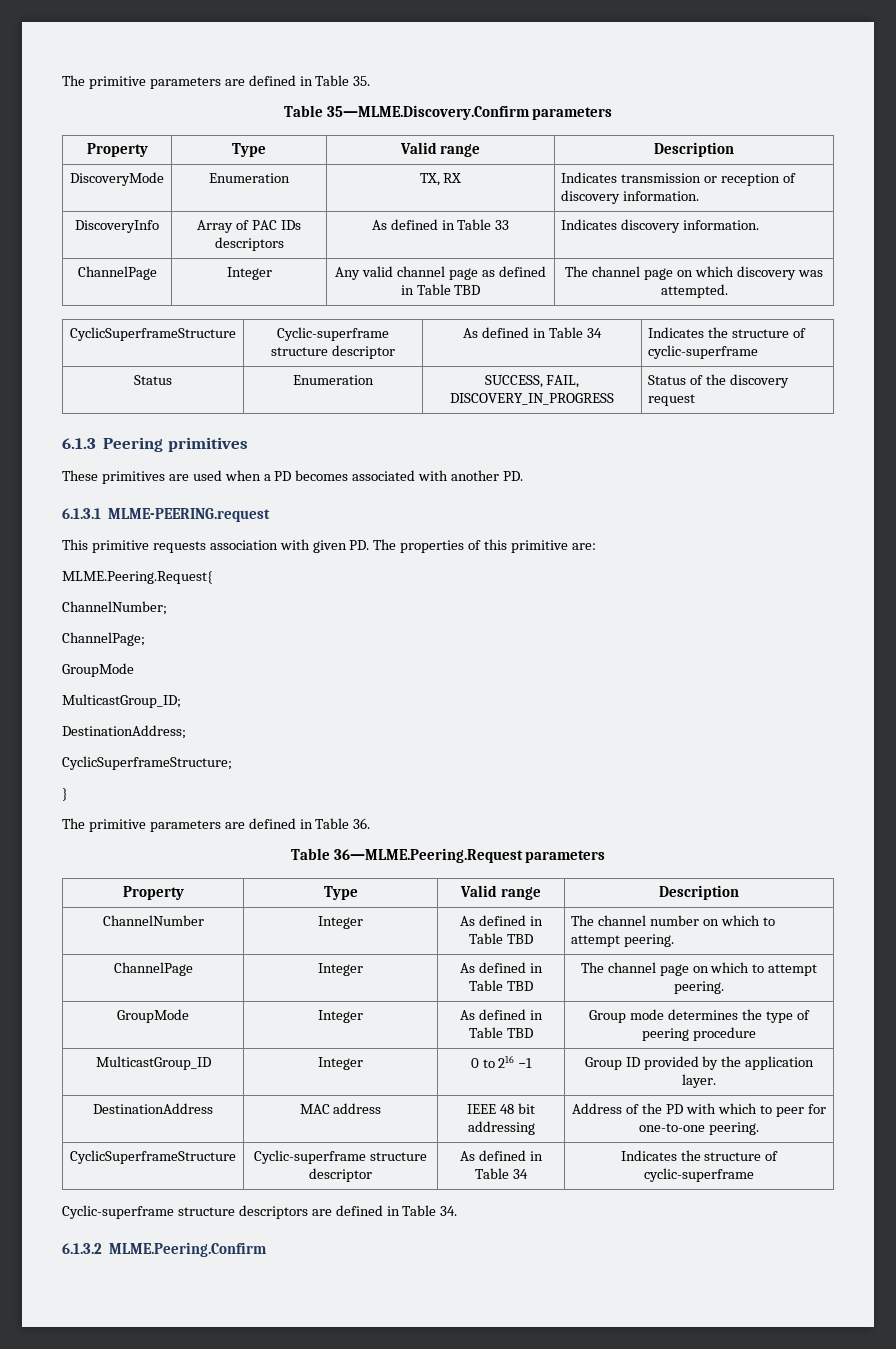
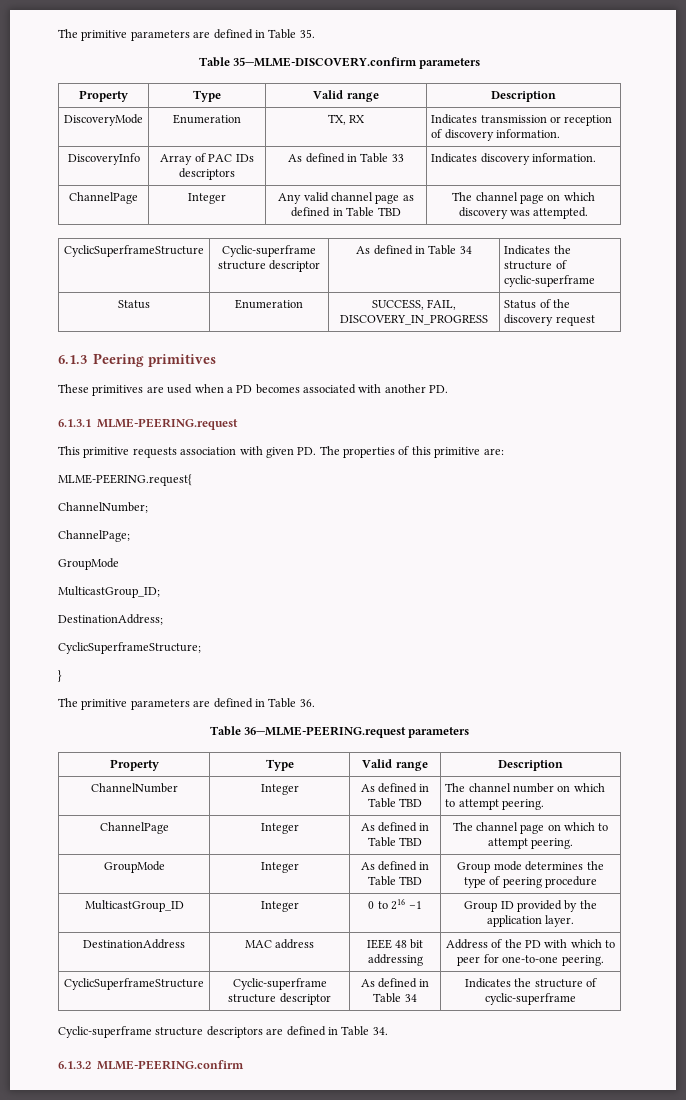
[326,105,530,120] 35—MLME.Discovery.Confirm -> [233,57,417,67] 35—MLME-DISCOVERY.confirm
[62,571,213,584] MLME.Peering.Request{ -> [58,474,192,486] MLME-PEERING.request{
[333,848,523,863] 36—MLME.Peering.Request -> [244,726,406,738] 36—MLME-PEERING.request
[109,1242,268,1257] MLME.Peering.Confirm -> [97,1060,245,1070] MLME-PEERING.confirm

